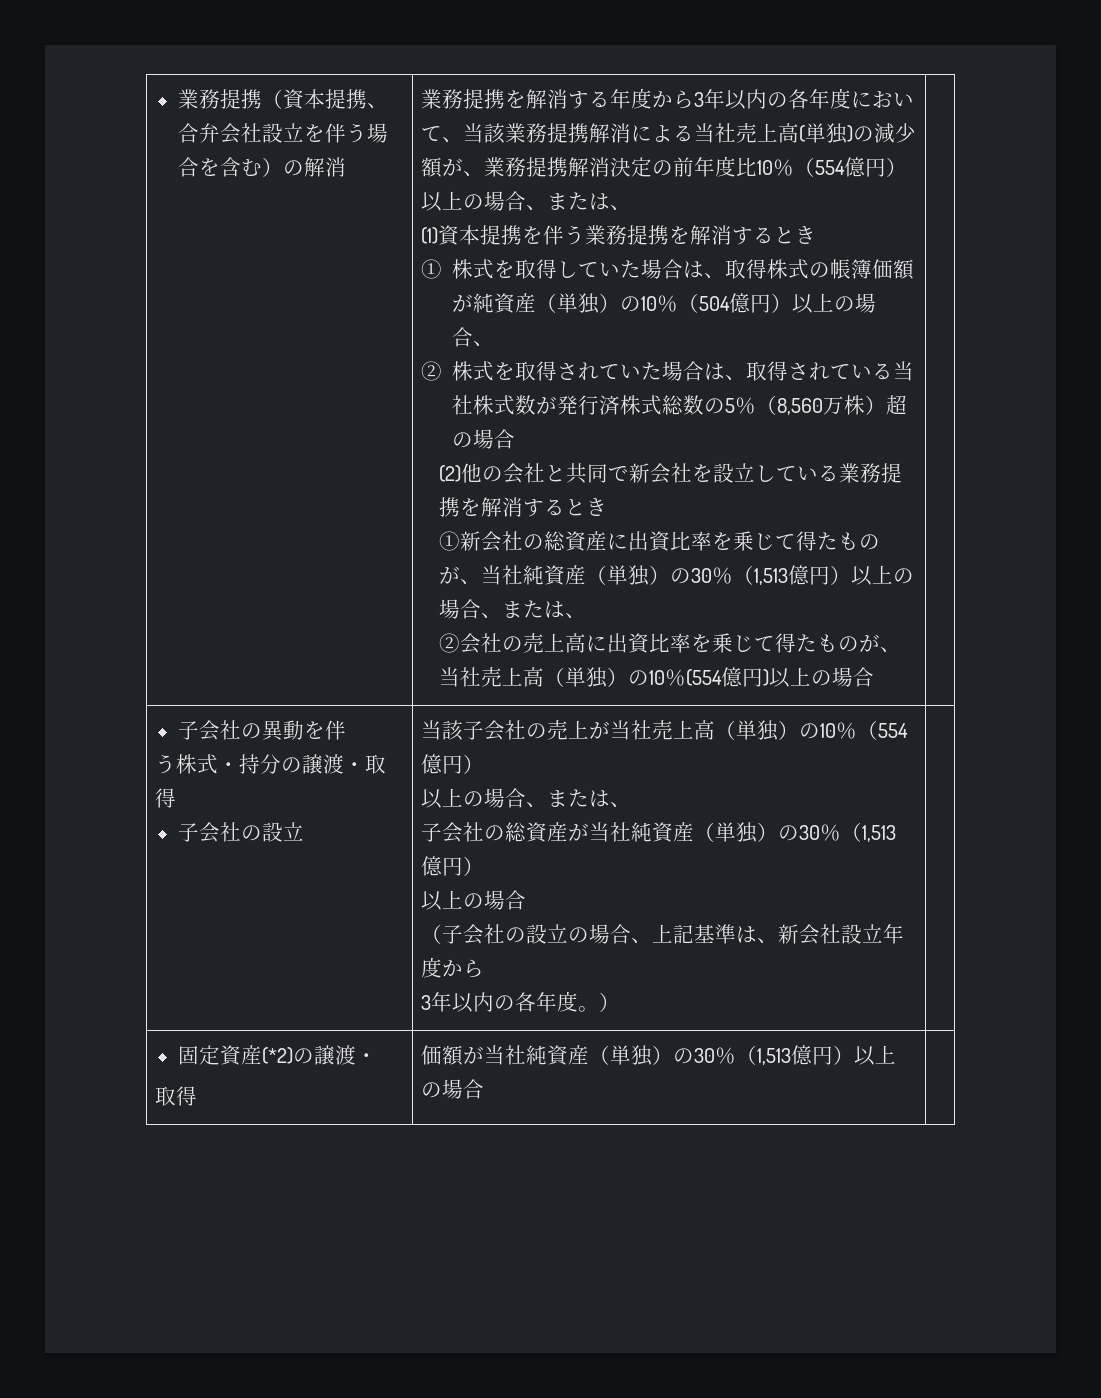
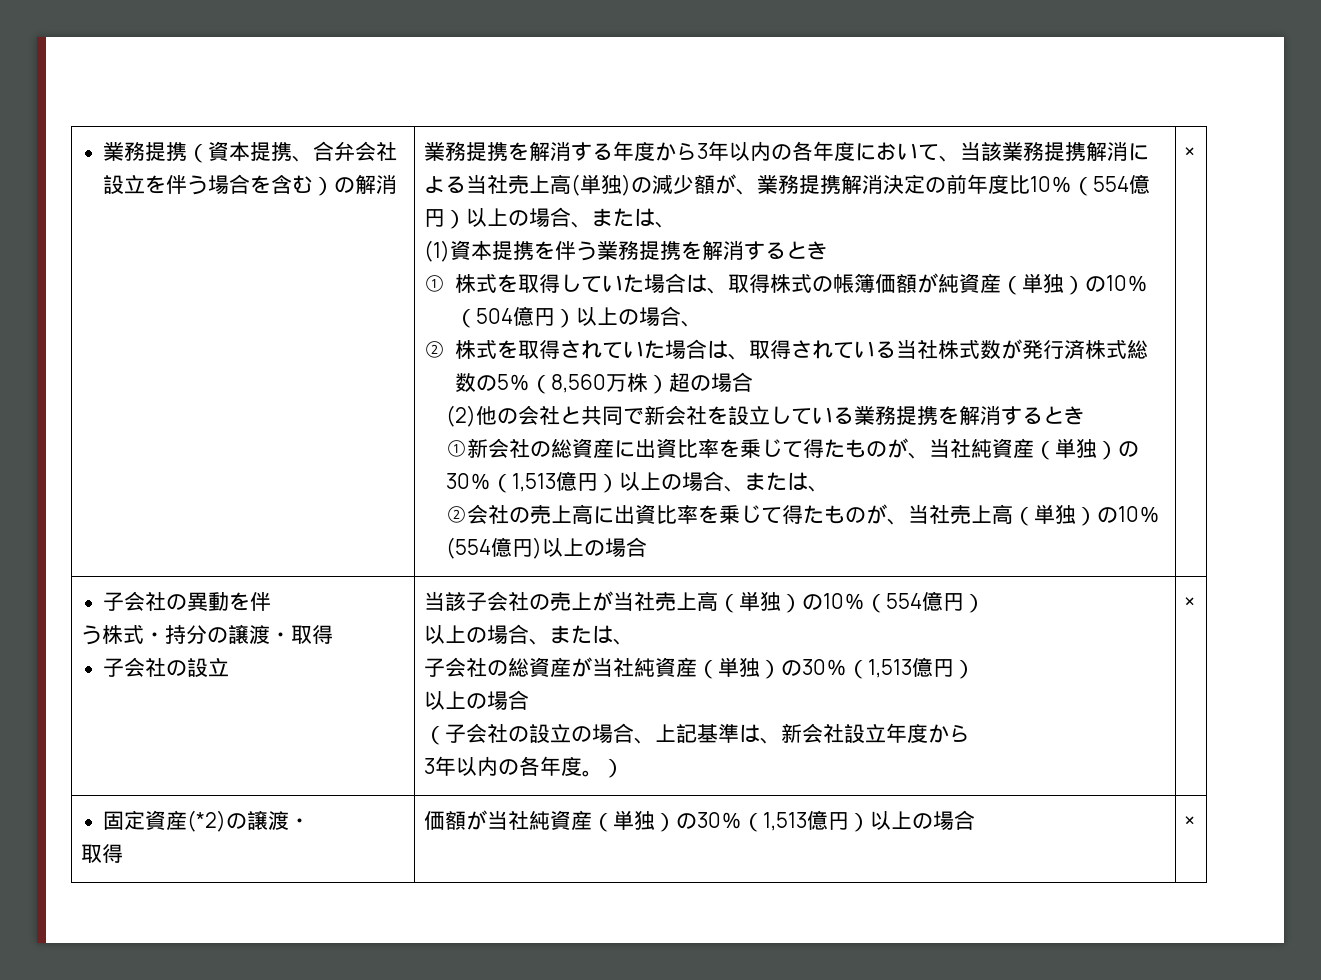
(875, 677) none -> [1184,147,1195,159] ×
(621, 1002) none -> [1184,597,1195,609] ×
(485, 1089) none -> [1184,816,1195,828] ×

